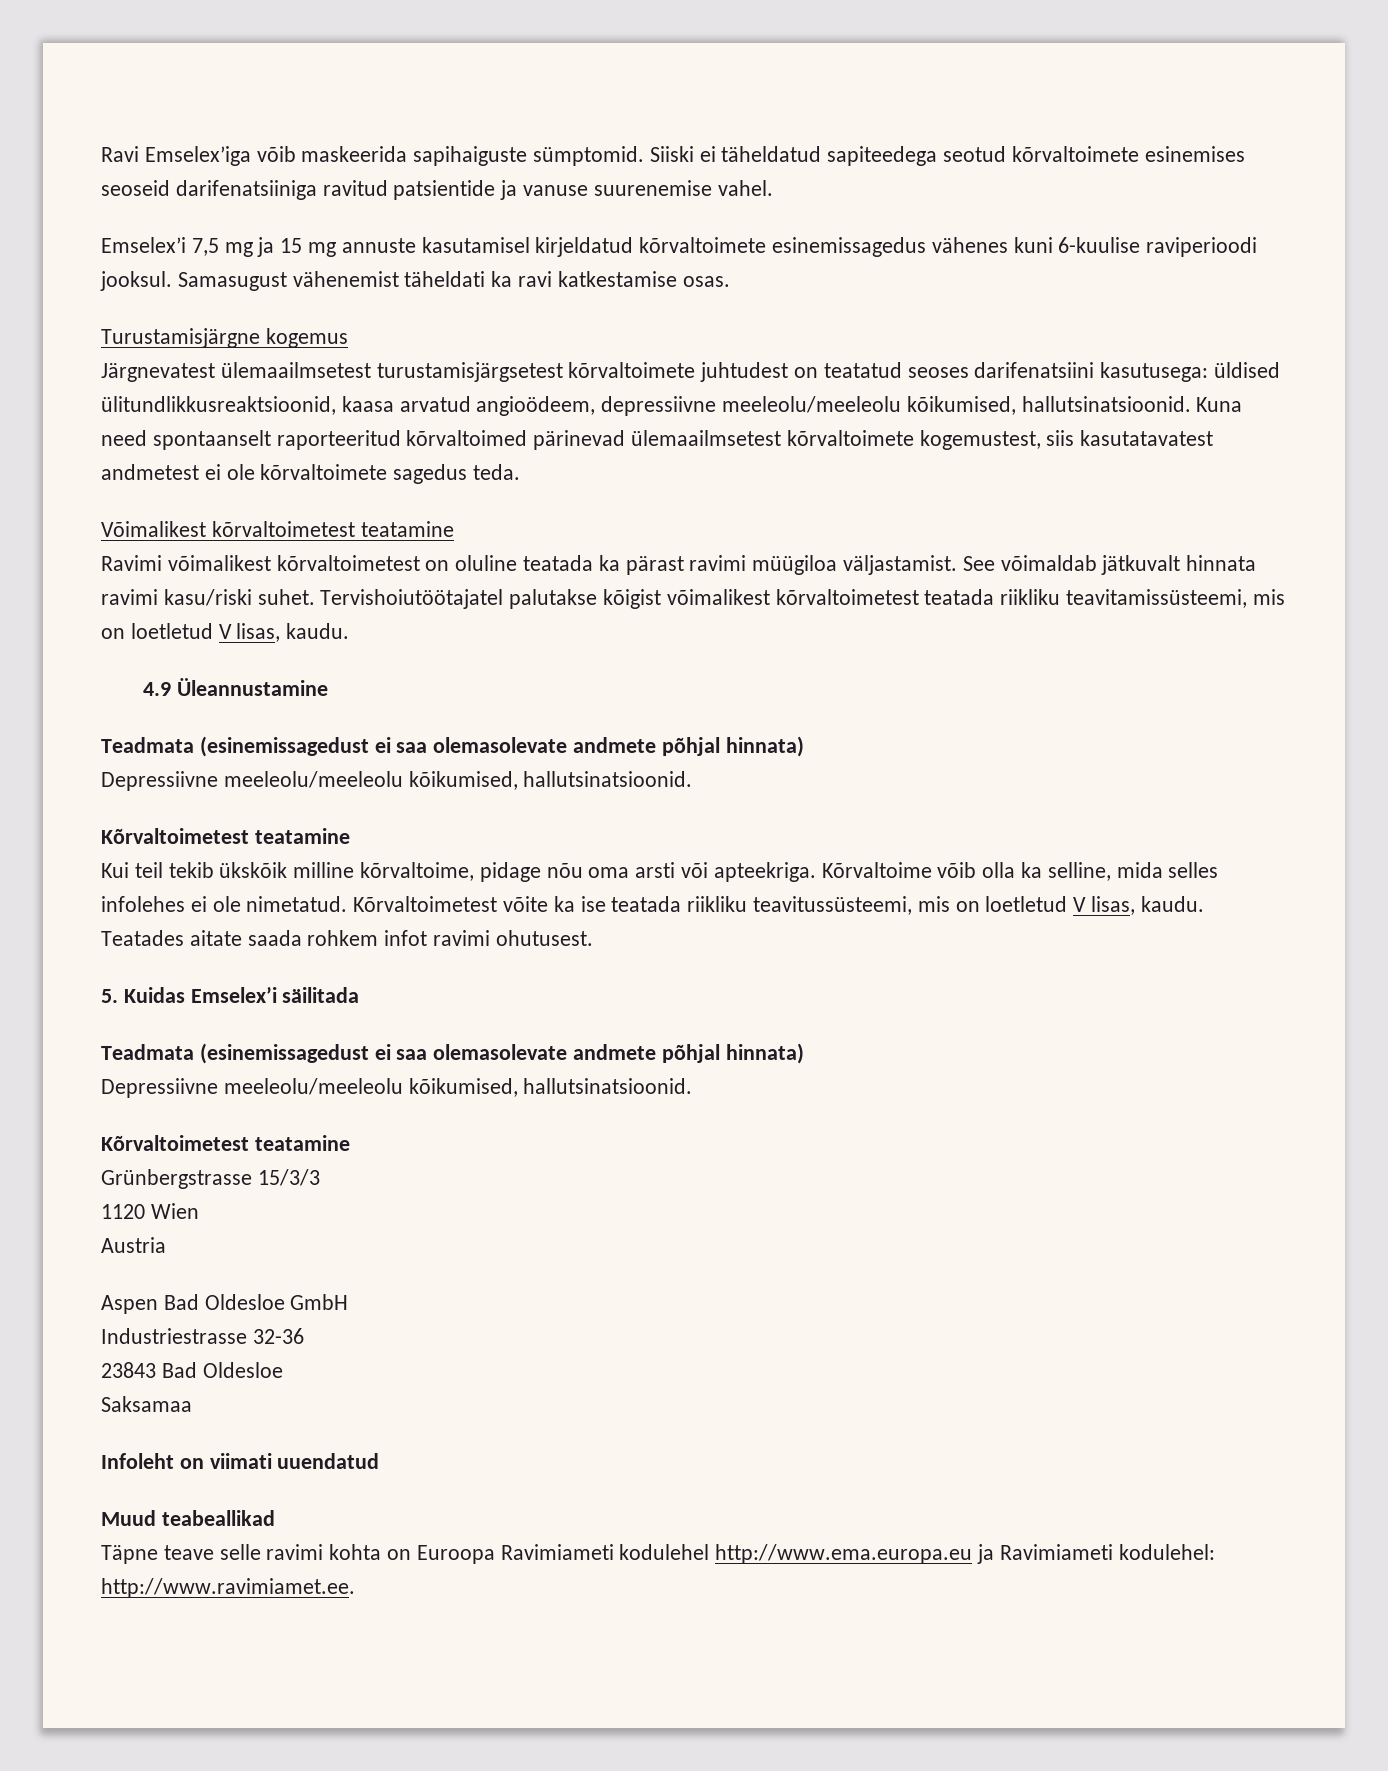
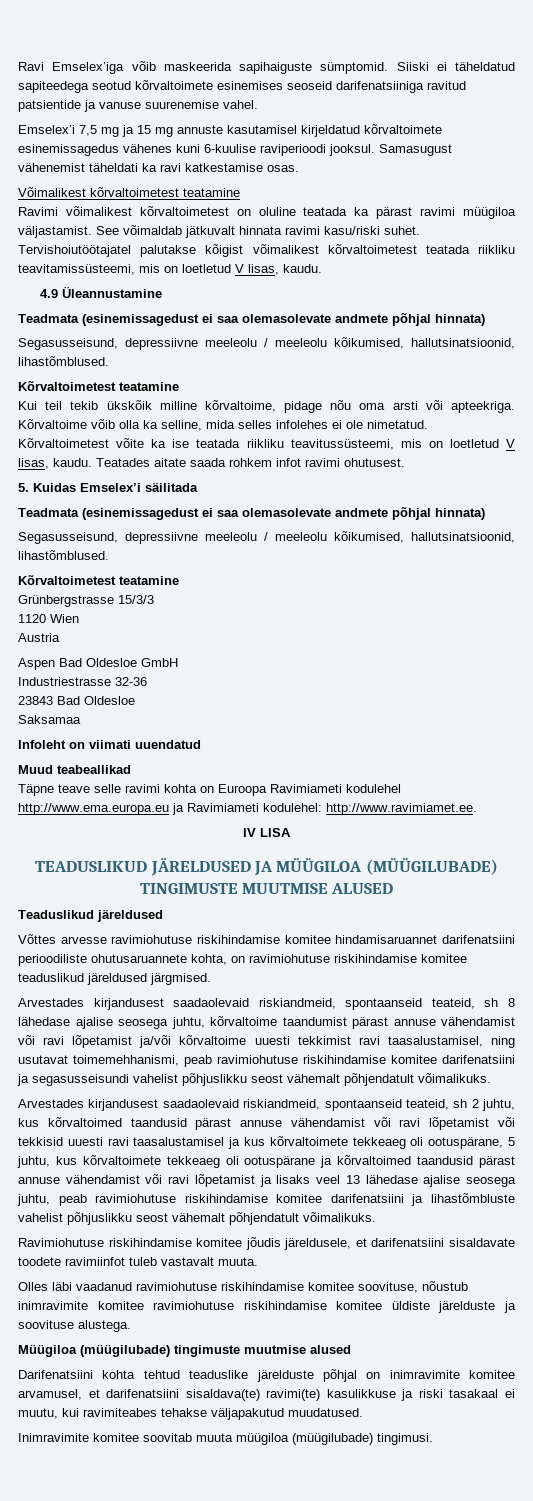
[101,328,348,348] [101,362,1281,382] [101,396,1243,416] [101,430,1214,450] [101,464,521,484] // Turustamisjärgne kogemus // Järgnevatest ülemaailmsetest turustamisjärgsetest kõrvaltoimete juhtudest on teatatud seoses darifenatsiini kasutusega: üldised ülitundlikkusreaktsioonid, kaasa arvatud angioödeem, depressiivne meeleolu/meeleolu kõikumised, hallutsinatsioonid. Kuna need spontaanselt raporteeritud kõrvaltoimed pärinevad ülemaailmsetest kõrvaltoimete kogemustest, siis kasutatavatest andmetest ei ole kõrvaltoimete sagedus teda. -> (299, 168) none
[101,771,693,791] Depressiivne meeleolu/meeleolu kõikumised, hallutsinatsioonid. -> [18,337,515,350] [18,356,109,366] Segasusseisund, depressiivne meeleolu / meeleolu kõikumised, hallutsinatsioonid, lihastõmblused.
[101,1078,693,1098] Depressiivne meeleolu/meeleolu kõikumised, hallutsinatsioonid. -> [18,531,515,544] [18,550,109,560] Segasusseisund, depressiivne meeleolu / meeleolu kõikumised, hallutsinatsioonid, lihastõmblused.
(355, 1588) none -> [243,828,291,837] [35,858,498,876] [139,883,394,894] [18,909,163,922] [18,934,515,944] [18,954,467,966] [18,973,211,985] [18,998,515,1010] [18,1016,515,1029] [18,1035,515,1048] [18,1055,515,1067] [17,1073,491,1086] [18,1099,515,1111] [18,1117,515,1130] [18,1136,515,1149] [17,1155,516,1168] [18,1174,516,1187] [17,1193,515,1206] [18,1212,376,1225] [18,1237,515,1250] [18,1257,258,1266] [18,1281,468,1293] [18,1301,516,1313] [18,1320,131,1332] [18,1344,351,1357] [18,1369,515,1382] [18,1389,515,1401] [18,1408,363,1420] [18,1433,433,1445] // IV LISA // TEADUSLIKUD JÄRELDUSED JA MÜÜGILOA (MÜÜGILUBADE) TINGIMUSTE MUUTMISE ALUSED // Teaduslikud järeldused // Võttes arvesse ravimiohutuse riskihindamise komitee hindamisaruannet darifenatsiini perioodiliste ohutusaruannete kohta, on ravimiohutuse riskihindamise komitee teaduslikud järeldused järgmised. // Arvestades kirjandusest saadaolevaid riskiandmeid, spontaanseid teateid, sh 8 lähedase ajalise seosega juhtu, kõrvaltoime taandumist pärast annuse vähendamist või ravi lõpetamist ja/või kõrvaltoime uuesti tekkimist ravi taasalustamisel, ning usutavat toimemehhanismi, peab ravimiohutuse riskihindamise komitee darifenatsiini ja segasusseisundi vahelist põhjuslikku seost vähemalt põhjendatult võimalikuks. // Arvestades kirjandusest saadaolevaid riskiandmeid, spontaanseid teateid, sh 2 juhtu, kus kõrvaltoimed taandusid pärast annuse vähendamist või ravi lõpetamist või tekkisid uuesti ravi taasalustamisel ja kus kõrvaltoimete tekkeaeg oli ootuspärane, 5 juhtu, kus kõrvaltoimete tekkeaeg oli ootuspärane ja kõrvaltoimed taandusid pärast annuse vähendamist või ravi lõpetamist ja lisaks veel 13 lähedase ajalise seosega juhtu, peab ravimiohutuse riskihindamise komitee darifenatsiini ja lihastõmbluste vahelist põhjuslikku seost vähemalt põhjendatult võimalikuks. // Ravimiohutuse riskihindamise komitee jõudis järeldusele, et darifenatsiini sisaldavate toodete ravimiinfot tuleb vastavalt muuta. // Olles läbi vaadanud ravimiohutuse riskihindamise komitee soovituse, nõustub inimravimite komitee ravimiohutuse riskihindamise komitee üldiste järelduste ja soovituse alustega. // Müügiloa (müügilubade) tingimuste muutmise alused // Darifenatsiini kohta tehtud teaduslike järelduste põhjal on inimravimite komitee arvamusel, et darifenatsiini sisaldava(te) ravimi(te) kasulikkuse ja riski tasakaal ei muutu, kui ravimiteabes tehakse väljapakutud muudatused. // Inimravimite komitee soovitab muuta müügiloa (müügilubade) tingimusi.

